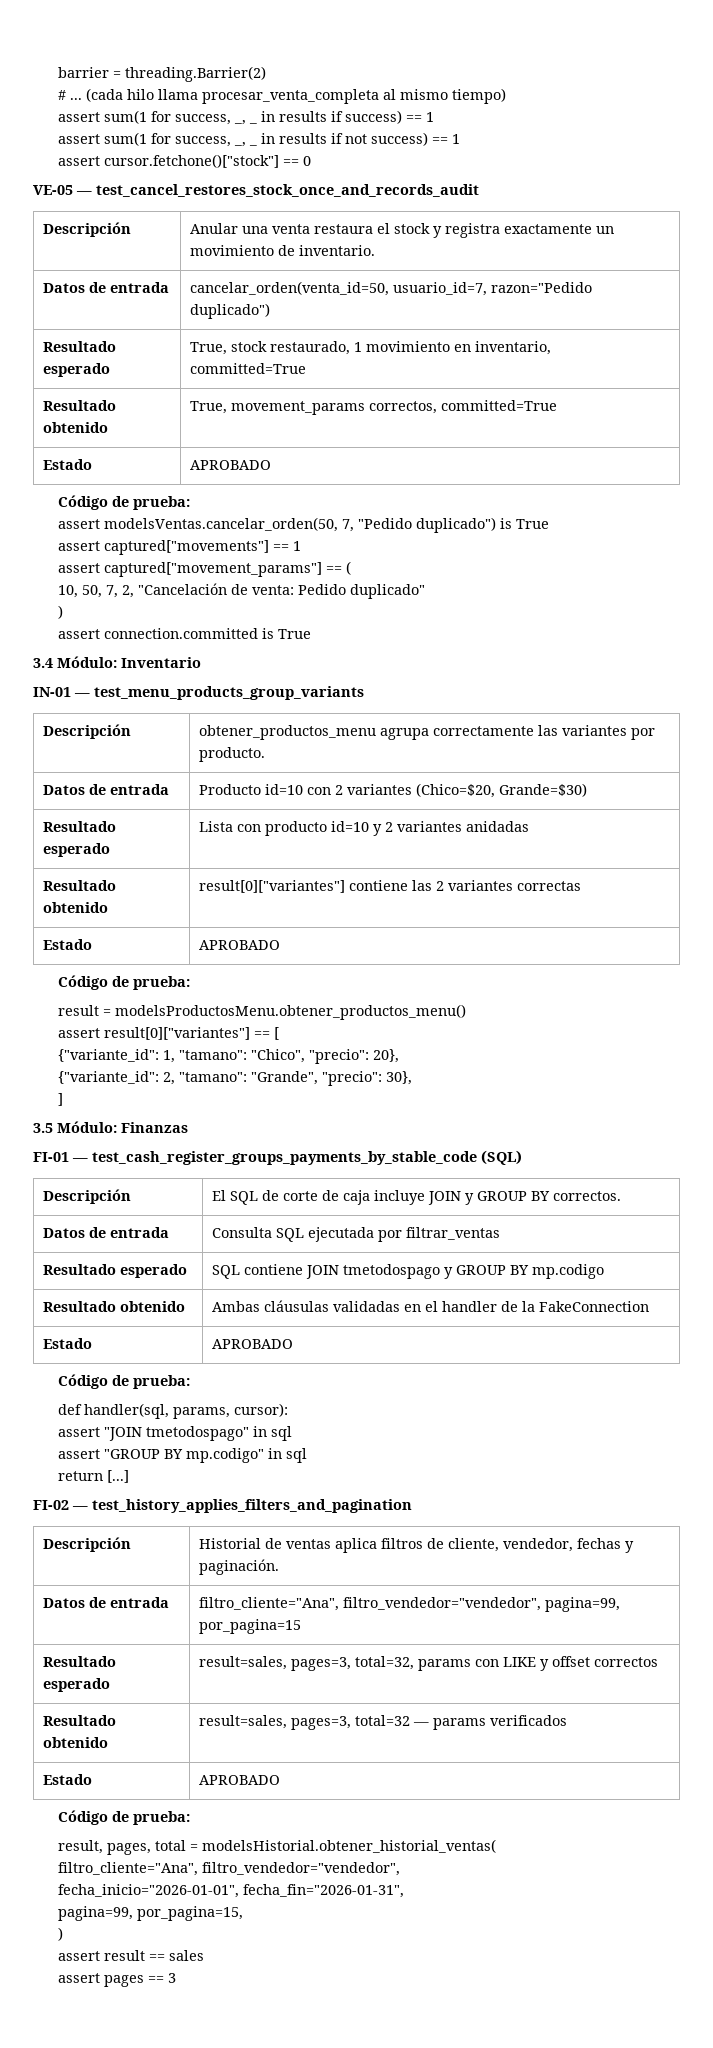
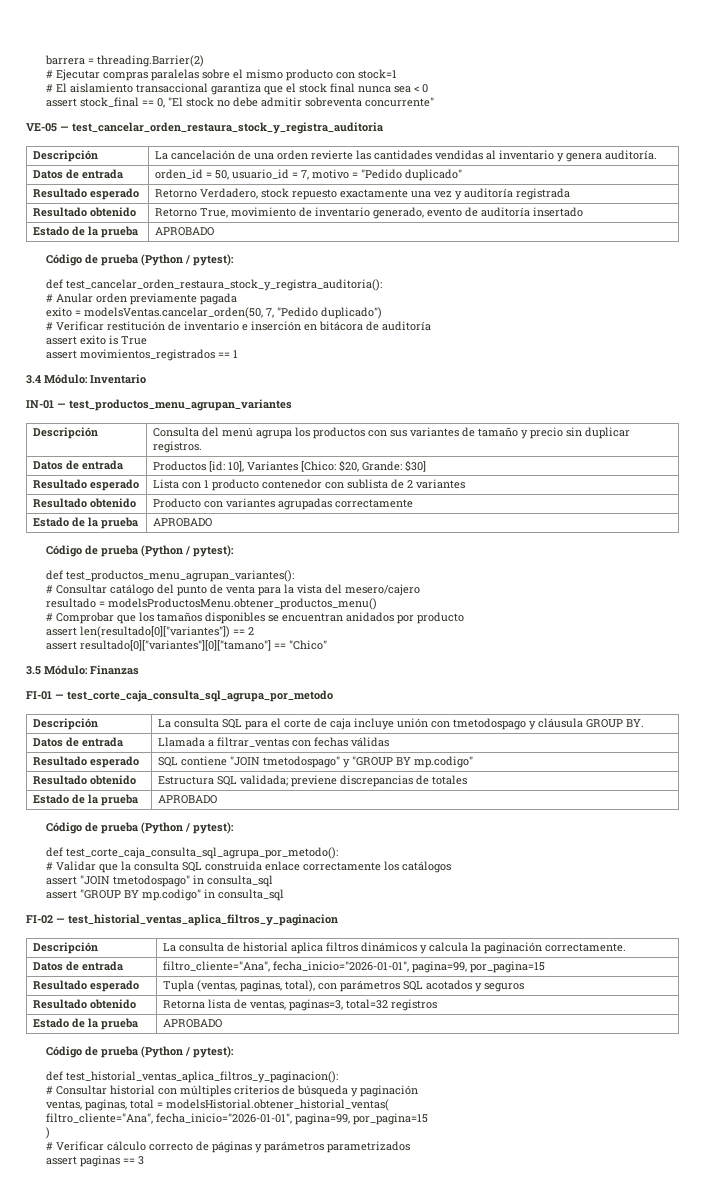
[57,67,109,78] barrier -> [45,55,86,65] barrera
[69,88,506,104] [57,110,257,125] [260,110,434,124] [57,132,257,147] [260,132,460,146] [57,154,311,168] ... (cada hilo llama procesar_venta_completa al mismo tiempo) // assert sum(1 for success, _, _ in results if success) == 1 // assert sum(1 for success, _, _ in results if not success) == 1 // assert cursor.fetchone()["stock"] == 0 -> [56,69,398,81] [46,83,429,95] [46,97,435,108] Ejecutar compras paralelas sobre el mismo producto con stock=1 // # El aislamiento transaccional garantiza que el stock final nunca sea < 0 // assert stock_final == 0, "El stock no debe admitir sobreventa concurrente"
[96,184,479,197] [43,222,132,237] [190,223,615,238] [190,245,376,256] [43,282,170,293] [190,281,593,296] [190,303,271,319] [43,341,117,352] [43,363,111,377] [190,341,552,355] [190,363,307,374] [43,400,117,411] [43,422,109,433] [190,400,558,415] [43,459,93,470] [190,460,272,470] [57,495,190,510] [57,517,496,533] test_cancel_restores_stock_once_and_records_audit // Descripción | Anular una venta restaura el stock y registra exactamente un movimiento de inventario. // Datos de entrada | cancelar_orden(venta_id=50, usuario_id=7, razon="Pedido duplicado") // Resultado esperado | True, stock restaurado, 1 movimiento en inventario, committed=True // Resultado obtenido | True, movement_params correctos, committed=True // Estado | APROBADO // Código de prueba: // assert modelsVentas.cancelar_orden(50, 7, "Pedido duplicado") -> [72,122,383,134] [32,150,98,162] [154,150,657,162] [32,169,123,179] [154,169,462,181] [32,188,139,200] [154,188,570,200] [32,207,136,217] [154,207,583,219] [32,226,138,238] [154,227,214,236] [46,254,235,266] [46,279,383,291] [46,293,238,305] [46,307,383,319] [46,321,432,331] [46,335,107,345] test_cancelar_orden_restaura_stock_y_registra_auditoria // Descripción | La cancelación de una orden revierte las cantidades vendidas al inventario y genera auditoría. // Datos de entrada | orden_id = 50, usuario_id = 7, motivo = "Pedido duplicado" // Resultado esperado | Retorno Verdadero, stock repuesto exactamente una vez y auditoría registrada // Resultado obtenido | Retorno True, movimiento de inventario generado, evento de auditoría insertado // Estado de la prueba | APROBADO // Código de prueba (Python / pytest): // def test_cancelar_orden_restaura_stock_y_registra_auditoria(): // # Anular orden previamente pagada // exito = modelsVentas.cancelar_orden(50, 7, "Pedido duplicado") // # Verificar restitución de inventario e inserción en bitácora de auditoría // assert exito
[103,540,301,555] [57,561,351,577] [57,583,425,599] [57,605,63,619] [57,628,311,639] captured["movements"] == 1 // assert captured["movement_params"] == ( // 10, 50, 7, 2, "Cancelación de venta: Pedido duplicado" // ) // assert connection.committed is True -> [80,349,239,361] movimientos_registrados == 1
[94,686,364,700] [43,724,132,739] [199,725,656,740] [199,747,266,762] [43,784,170,795] [199,783,588,798] [43,821,117,832] [43,843,111,857] [199,821,530,836] [43,880,117,891] [43,902,109,913] [199,880,582,893] [43,939,93,950] [199,940,281,950] [57,975,190,990] [57,1004,466,1020] [57,1027,279,1040] [57,1049,399,1064] [57,1071,412,1086] [57,1093,63,1106] test_menu_products_group_variants // Descripción | obtener_productos_menu agrupa correctamente las variantes por producto. // Datos de entrada | Producto id=10 con 2 variantes (Chico=$20, Grande=$30) // Resultado esperado | Lista con producto id=10 y 2 variantes anidadas // Resultado obtenido | result[0]["variantes"] contiene las 2 variantes correctas // Estado | APROBADO // Código de prueba: // result = modelsProductosMenu.obtener_productos_menu() // assert result[0]["variantes"] == [ // {"variante_id": 1, "tamano": "Chico", "precio": 20}, // {"variante_id": 2, "tamano": "Grande", "precio": 30}, // ] -> [69,399,292,411] [32,427,98,439] [152,427,630,439] [152,441,202,453] [32,460,123,470] [152,460,426,472] [32,479,139,491] [152,479,465,491] [32,498,136,508] [152,498,413,510] [32,517,138,529] [152,518,212,527] [46,545,235,557] [46,570,295,582] [46,584,421,596] [46,598,378,610] [46,612,465,624] [46,626,255,638] [46,640,328,651] test_productos_menu_agrupan_variantes // Descripción | Consulta del menú agrupa los productos con sus variantes de tamaño y precio sin duplicar registros. // Datos de entrada | Productos [id: 10], Variantes [Chico: $20, Grande: $30] // Resultado esperado | Lista con 1 producto contenedor con sublista de 2 variantes // Resultado obtenido | Producto con variantes agrupadas correctamente // Estado de la prueba | APROBADO // Código de prueba (Python / pytest): // def test_productos_menu_agrupan_variantes(): // # Consultar catálogo del punto de venta para la vista del mesero/cajero // resultado = modelsProductosMenu.obtener_productos_menu() // # Comprobar que los tamaños disponibles se encuentran anidados por producto // assert len(resultado[0]["variantes"]) == 2 // assert resultado[0]["variantes"][0]["tamano"] == "Chico"
[92,1150,522,1165] [43,1189,132,1204] [212,1190,622,1205] [43,1227,170,1238] [212,1227,501,1242] [43,1264,188,1278] [212,1264,605,1279] [43,1301,186,1312] [212,1300,650,1312] [43,1338,93,1349] [212,1339,294,1349] [57,1374,190,1389] [57,1403,288,1419] test_cash_register_groups_payments_by_stable_code (SQL) // Descripción | El SQL de corte de caja incluye JOIN y GROUP BY correctos. // Datos de entrada | Consulta SQL ejecutada por filtrar_ventas // Resultado esperado | SQL contiene JOIN tmetodospago y GROUP BY mp.codigo // Resultado obtenido | Ambas cláusulas validadas en el handler de la FakeConnection // Estado | APROBADO // Código de prueba: // def handler(sql, params, cursor): -> [67,690,333,702] [32,718,98,730] [157,718,644,730] [32,737,123,747] [157,737,389,747] [32,756,139,768] [157,756,473,768] [32,775,136,785] [157,775,467,787] [32,794,138,806] [157,795,217,804] [46,822,235,834] [46,847,339,859] [46,861,452,873] test_corte_caja_consulta_sql_agrupa_por_metodo // Descripción | La consulta SQL para el corte de caja incluye unión con tmetodospago y cláusula GROUP BY. // Datos de entrada | Llamada a filtrar_ventas con fechas válidas // Resultado esperado | SQL contiene "JOIN tmetodospago" y "GROUP BY mp.codigo" // Resultado obtenido | Estructura SQL validada; previene discrepancias de totales // Estado de la prueba | APROBADO // Código de prueba (Python / pytest): // def test_corte_caja_consulta_sql_agrupa_por_metodo(): // # Validar que la consulta SQL construida enlace correctamente los catálogos
[270,1426,292,1441] sql -> [207,875,274,887] consulta_sql
[285,1448,307,1463] [57,1470,129,1483] sql // return [...] -> [218,889,285,901] consulta_sql
[92,1499,412,1513] [43,1537,132,1552] [199,1538,635,1553] [199,1559,280,1575] test_history_applies_filters_and_pagination // Descripción | Historial de ventas aplica filtros de cliente, vendedor, fechas y paginación. -> [68,914,338,926] [32,942,98,954] [162,942,626,954] test_historial_ventas_aplica_filtros_y_paginacion // Descripción | La consulta de historial aplica filtros dinámicos y calcula la paginación correctamente.
[343,1597,542,1611] filtro_vendedor="vendedor", -> [272,961,409,972] fecha_inicio="2026-01-01",
[199,1656,659,1671] [43,1715,117,1726] [43,1737,109,1748] [199,1715,568,1730] [43,1774,93,1785] [199,1775,281,1785] [57,1810,190,1825] [57,1839,496,1855] [57,1862,400,1876] [57,1884,404,1898] [57,1906,243,1921] [57,1927,63,1941] [57,1950,204,1961] [57,1973,144,1987] result=sales, pages=3, total=32, params con LIKE y offset correctos // Resultado obtenido | result=sales, pages=3, total=32 — params verificados // Estado | APROBADO // Código de prueba: // result, pages, total = modelsHistorial.obtener_historial_ventas( // filtro_cliente="Ana", filtro_vendedor="vendedor", // fecha_inicio="2026-01-01", fecha_fin="2026-01-31", // pagina=99, por_pagina=15, // ) // assert result == sales // assert pages -> [162,980,524,992] [32,999,136,1009] [162,999,437,1011] [32,1018,138,1030] [162,1019,222,1028] [46,1046,235,1058] [46,1071,339,1083] [46,1085,419,1097] [46,1099,390,1111] [46,1113,429,1125] [46,1127,51,1139] [46,1141,411,1153] [46,1155,121,1167] Tupla (ventas, paginas, total), con parámetros SQL acotados y seguros // Resultado obtenido | Retorna lista de ventas, paginas=3, total=32 registros // Estado de la prueba | APROBADO // Código de prueba (Python / pytest): // def test_historial_ventas_aplica_filtros_y_paginacion(): // # Consultar historial con múltiples criterios de búsqueda y paginación // ventas, paginas, total = modelsHistorial.obtener_historial_ventas( // filtro_cliente="Ana", fecha_inicio="2026-01-01", pagina=99, por_pagina=15 // ) // # Verificar cálculo correcto de páginas y parámetros parametrizados // assert paginas

